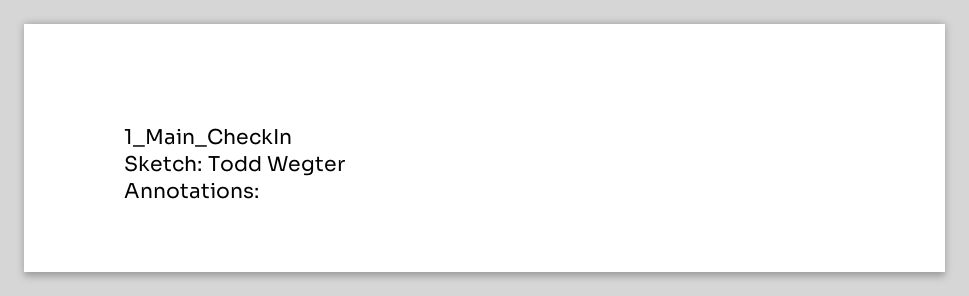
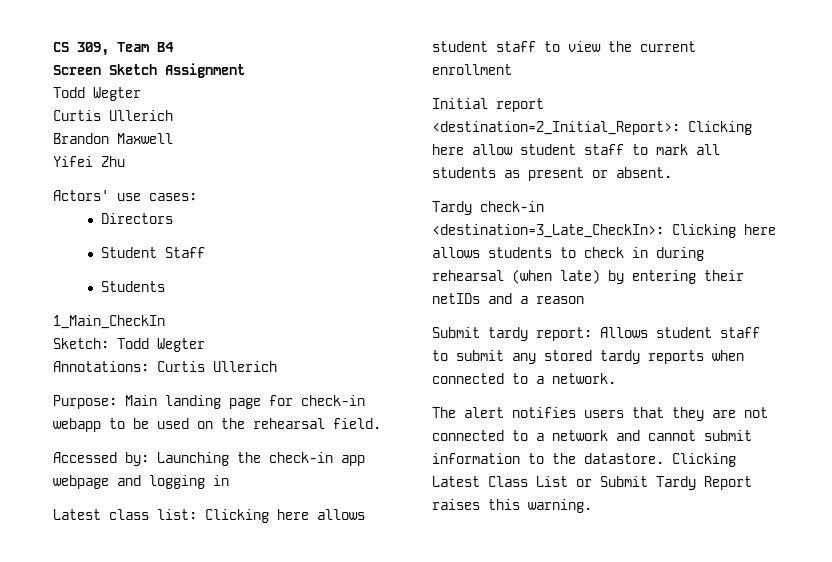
(124, 137) none -> [53,42,174,56] [53,63,245,78] [53,87,141,101] [53,110,173,121] [53,133,173,144] [53,156,125,167] [53,190,197,201] [100,213,173,224] [100,247,205,258] [100,281,165,292] CS 309, Team B4 // Screen Sketch Assignment // Todd Wegter // Curtis Ullerich // Brandon Maxwell // Yifei Zhu // Actors' use cases: // Directors // Student Staff // Students //
(259, 190) none -> [157,361,277,372] [53,395,365,409] [53,418,381,432] [53,452,365,466] [53,475,229,489] [53,509,365,523] [432,41,696,52] [432,64,512,75] [432,98,544,112] [432,121,752,135] [432,144,720,155] [432,167,672,181] [432,201,544,215] [432,224,776,238] [432,247,704,261] [432,269,744,284] [432,293,584,304] [432,327,760,341] [432,350,744,364] [432,373,616,384] [432,407,768,421] [432,430,752,441] [432,453,736,467] [432,476,752,490] [432,499,592,513] Curtis Ullerich // Purpose: Main landing page for check-in webapp to be used on the rehearsal field. // Accessed by: Launching the check-in app webpage and logging in // Latest class list: Clicking here allows student staff to view the current enrollment // Initial report <destination=2_Initial_Report>: Clicking here allow student staff to mark all students as present or absent. // Tardy check-in <destination=3_Late_CheckIn>: Clicking here allows students to check in during rehearsal (when late) by entering their netIDs and a reason // Submit tardy report: Allows student staff to submit any stored tardy reports when connected to a network. // The alert notifies users that they are not connected to a network and cannot submit information to the datastore. Clicking Latest Class List or Submit Tardy Report raises this warning.

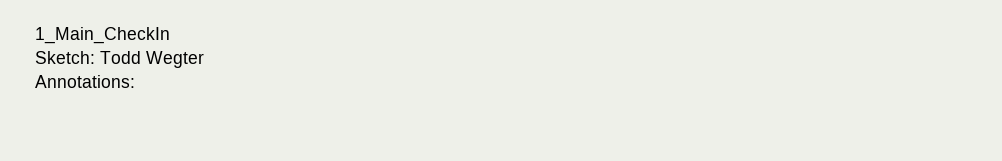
[53,42,174,56] [53,63,245,78] [53,87,141,101] [53,110,173,121] [53,133,173,144] [53,156,125,167] [53,190,197,201] [100,213,173,224] [100,247,205,258] [100,281,165,292] CS 309, Team B4 // Screen Sketch Assignment // Todd Wegter // Curtis Ullerich // Brandon Maxwell // Yifei Zhu // Actors' use cases: // Directors // Student Staff // Students // -> (35, 35) none
[157,361,277,372] [53,395,365,409] [53,418,381,432] [53,452,365,466] [53,475,229,489] [53,509,365,523] [432,41,696,52] [432,64,512,75] [432,98,544,112] [432,121,752,135] [432,144,720,155] [432,167,672,181] [432,201,544,215] [432,224,776,238] [432,247,704,261] [432,269,744,284] [432,293,584,304] [432,327,760,341] [432,350,744,364] [432,373,616,384] [432,407,768,421] [432,430,752,441] [432,453,736,467] [432,476,752,490] [432,499,592,513] Curtis Ullerich // Purpose: Main landing page for check-in webapp to be used on the rehearsal field. // Accessed by: Launching the check-in app webpage and logging in // Latest class list: Clicking here allows student staff to view the current enrollment // Initial report <destination=2_Initial_Report>: Clicking here allow student staff to mark all students as present or absent. // Tardy check-in <destination=3_Late_CheckIn>: Clicking here allows students to check in during rehearsal (when late) by entering their netIDs and a reason // Submit tardy report: Allows student staff to submit any stored tardy reports when connected to a network. // The alert notifies users that they are not connected to a network and cannot submit information to the datastore. Clicking Latest Class List or Submit Tardy Report raises this warning. -> (135, 81) none

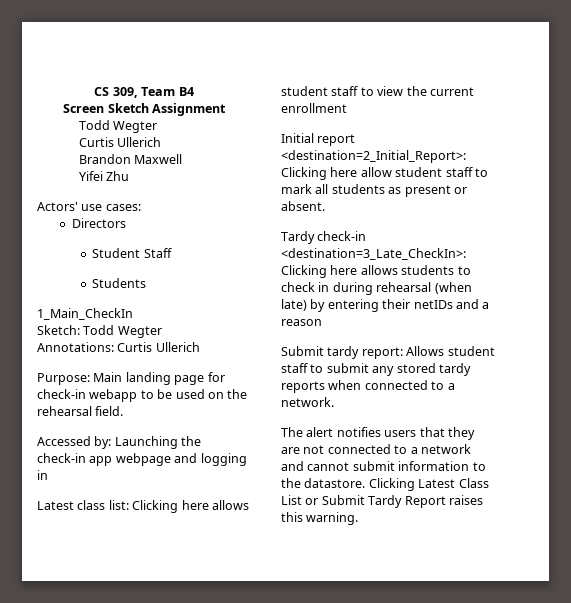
(35, 35) none -> [94,87,194,98] [63,103,226,116] [78,120,158,133] [78,137,162,147] [78,154,183,164] [78,171,130,181] [37,202,141,211] [71,218,126,228] [92,248,172,258] [92,278,147,288] CS 309, Team B4 // Screen Sketch Assignment // Todd Wegter // Curtis Ullerich // Brandon Maxwell // Yifei Zhu // Actors' use cases: // Directors // Student Staff // Students //
(135, 81) none -> [117,342,200,352] [37,372,225,385] [37,389,248,402] [37,406,124,416] [37,436,202,449] [37,453,247,466] [37,470,48,480] [37,500,249,513] [281,86,474,96] [281,103,347,113] [281,133,356,146] [281,150,466,163] [281,167,488,180] [281,184,467,197] [281,201,325,211] [281,231,367,244] [281,248,466,260] [281,265,471,278] [281,282,472,295] [281,299,490,312] [281,319,322,326] [281,346,495,359] [281,363,471,376] [281,380,455,393] [281,397,334,407] [281,427,475,440] [281,444,471,454] [281,461,486,471] [281,478,489,491] [281,495,483,508] [281,512,359,525] Curtis Ullerich // Purpose: Main landing page for check-in webapp to be used on the rehearsal field. // Accessed by: Launching the check-in app webpage and logging in // Latest class list: Clicking here allows student staff to view the current enrollment // Initial report <destination=2_Initial_Report>: Clicking here allow student staff to mark all students as present or absent. // Tardy check-in <destination=3_Late_CheckIn>: Clicking here allows students to check in during rehearsal (when late) by entering their netIDs and a reason // Submit tardy report: Allows student staff to submit any stored tardy reports when connected to a network. // The alert notifies users that they are not connected to a network and cannot submit information to the datastore. Clicking Latest Class List or Submit Tardy Report raises this warning.

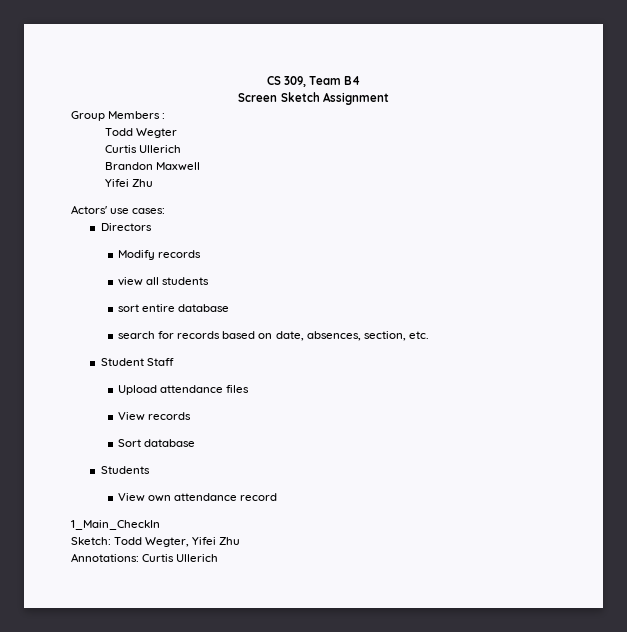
(226, 109) none -> [71,111,166,121] // Group Members :
[92,248,172,258] [92,278,147,288] Student Staff // Students -> [118,250,202,260] [118,277,210,286] [118,304,230,312] [118,331,429,341] [100,358,174,366] [118,385,250,395] [118,412,192,421] [118,439,196,447] [100,466,150,474] [118,493,278,502] Modify records // view all students // sort entire database // search for records based on date, absences, section, etc. // Student Staff // Upload attendance files // View records // Sort database // Students // View own attendance record
[117,326,162,338] Wegter -> [145,537,241,547] Wegter, Yifei Zhu
[37,372,225,385] [37,389,248,402] [37,406,124,416] [37,436,202,449] [37,453,247,466] [37,470,48,480] [37,500,249,513] [281,86,474,96] [281,103,347,113] [281,133,356,146] [281,150,466,163] [281,167,488,180] [281,184,467,197] [281,201,325,211] [281,231,367,244] [281,248,466,260] [281,265,471,278] [281,282,472,295] [281,299,490,312] [281,319,322,326] [281,346,495,359] [281,363,471,376] [281,380,455,393] [281,397,334,407] [281,427,475,440] [281,444,471,454] [281,461,486,471] [281,478,489,491] [281,495,483,508] [281,512,359,525] // Purpose: Main landing page for check-in webapp to be used on the rehearsal field. // Accessed by: Launching the check-in app webpage and logging in // Latest class list: Clicking here allows student staff to view the current enrollment // Initial report <destination=2_Initial_Report>: Clicking here allow student staff to mark all students as present or absent. // Tardy check-in <destination=3_Late_CheckIn>: Clicking here allows students to check in during rehearsal (when late) by entering their netIDs and a reason // Submit tardy report: Allows student staff to submit any stored tardy reports when connected to a network. // The alert notifies users that they are not connected to a network and cannot submit information to the datastore. Clicking Latest Class List or Submit Tardy Report raises this warning. -> (219, 558) none

